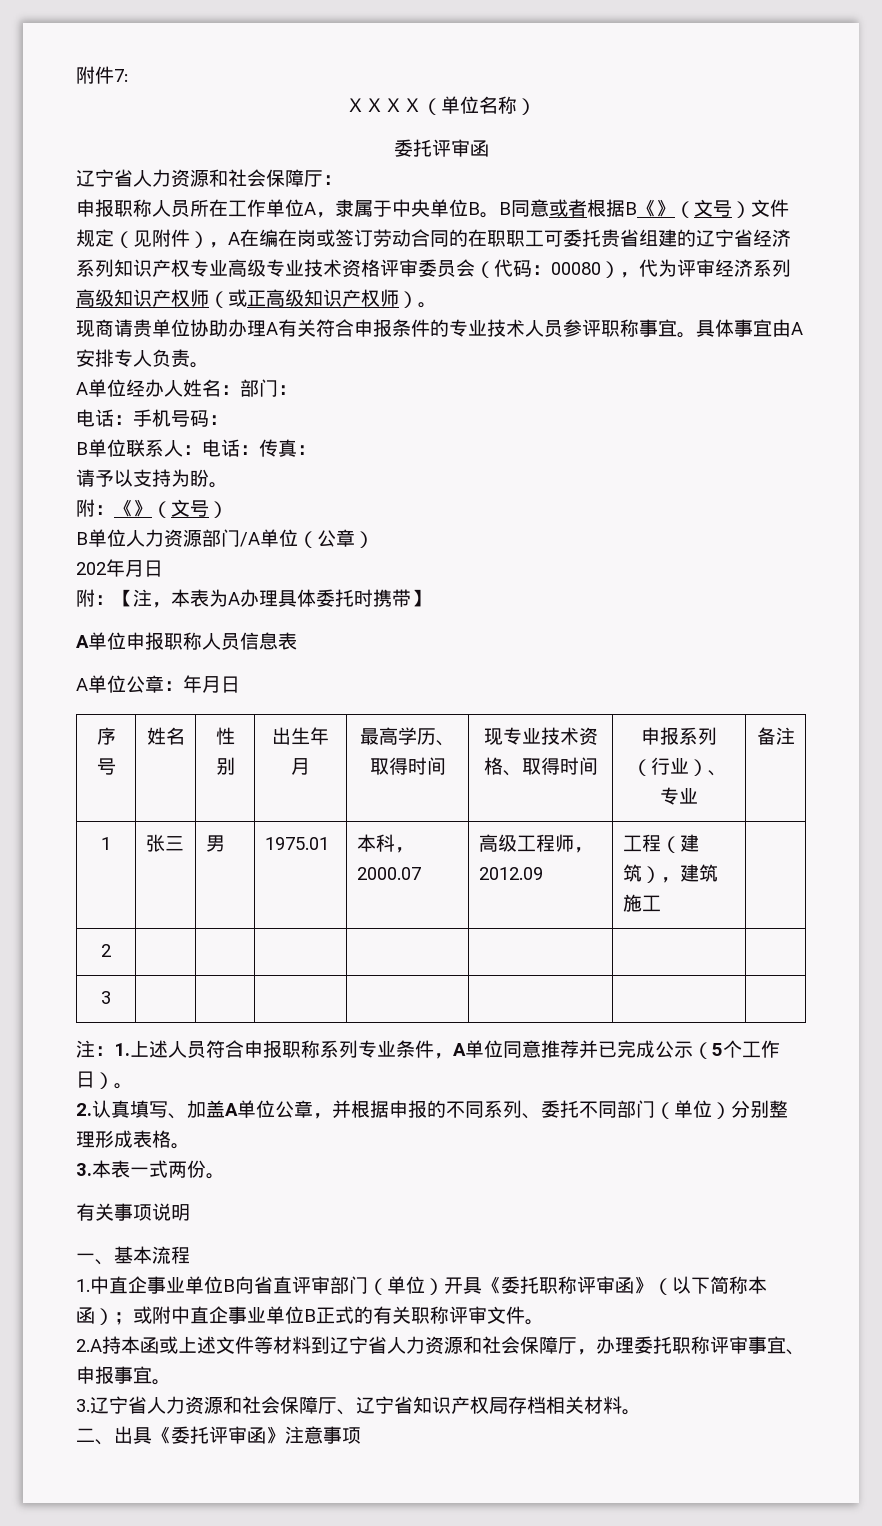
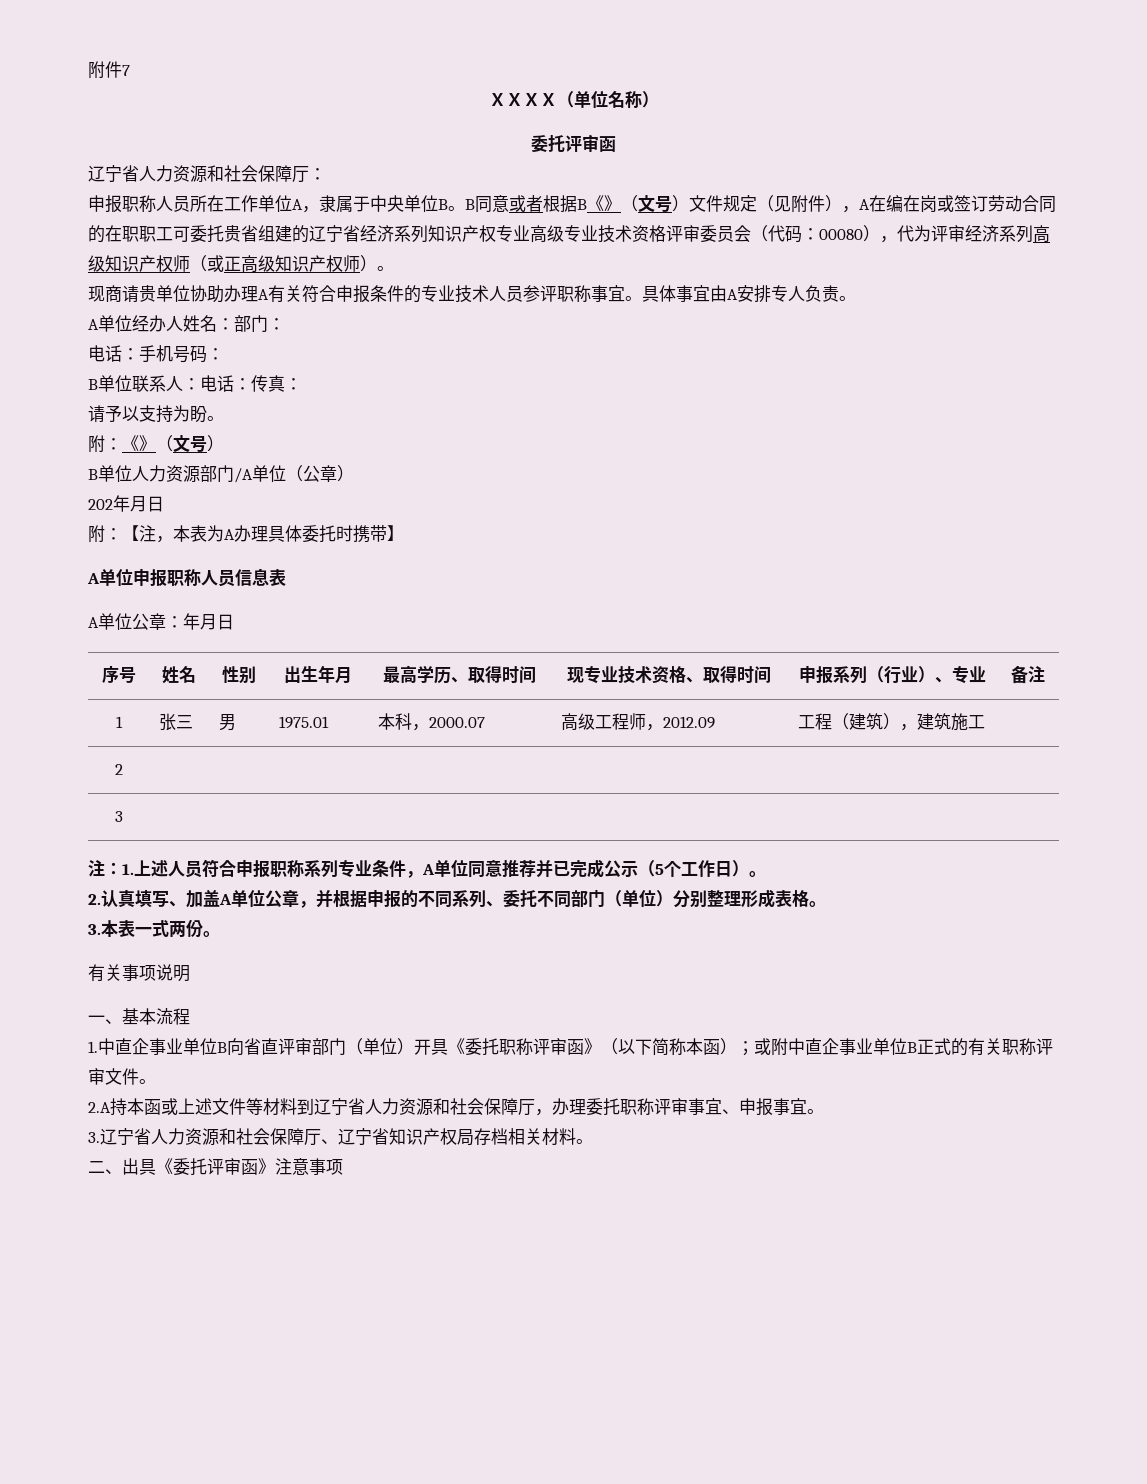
[76,66,128,84] 附件7: -> [88,61,130,79] 附件7

